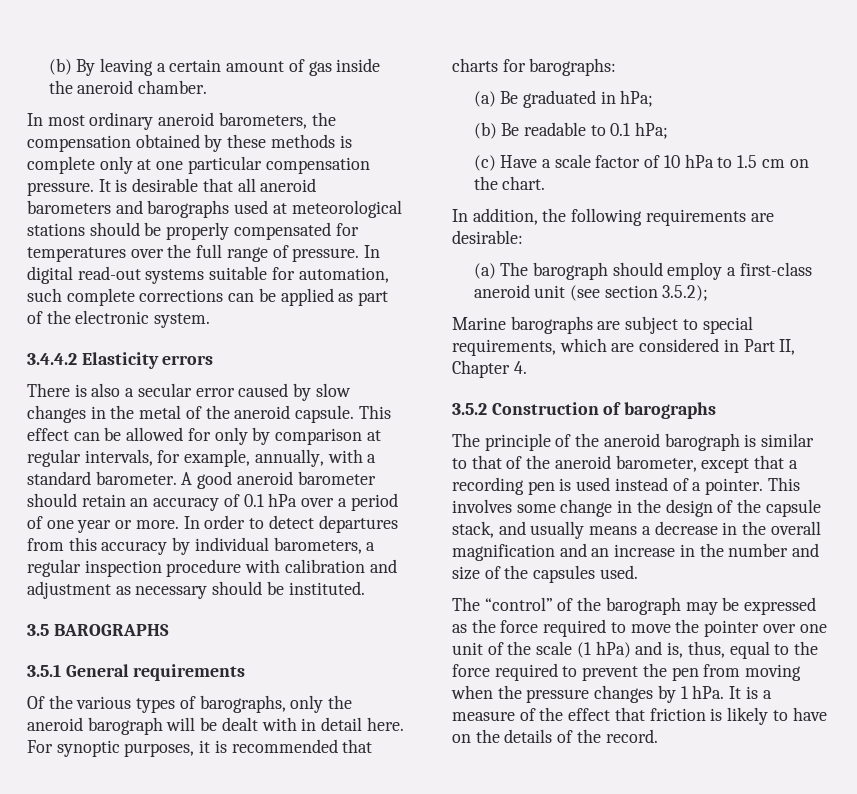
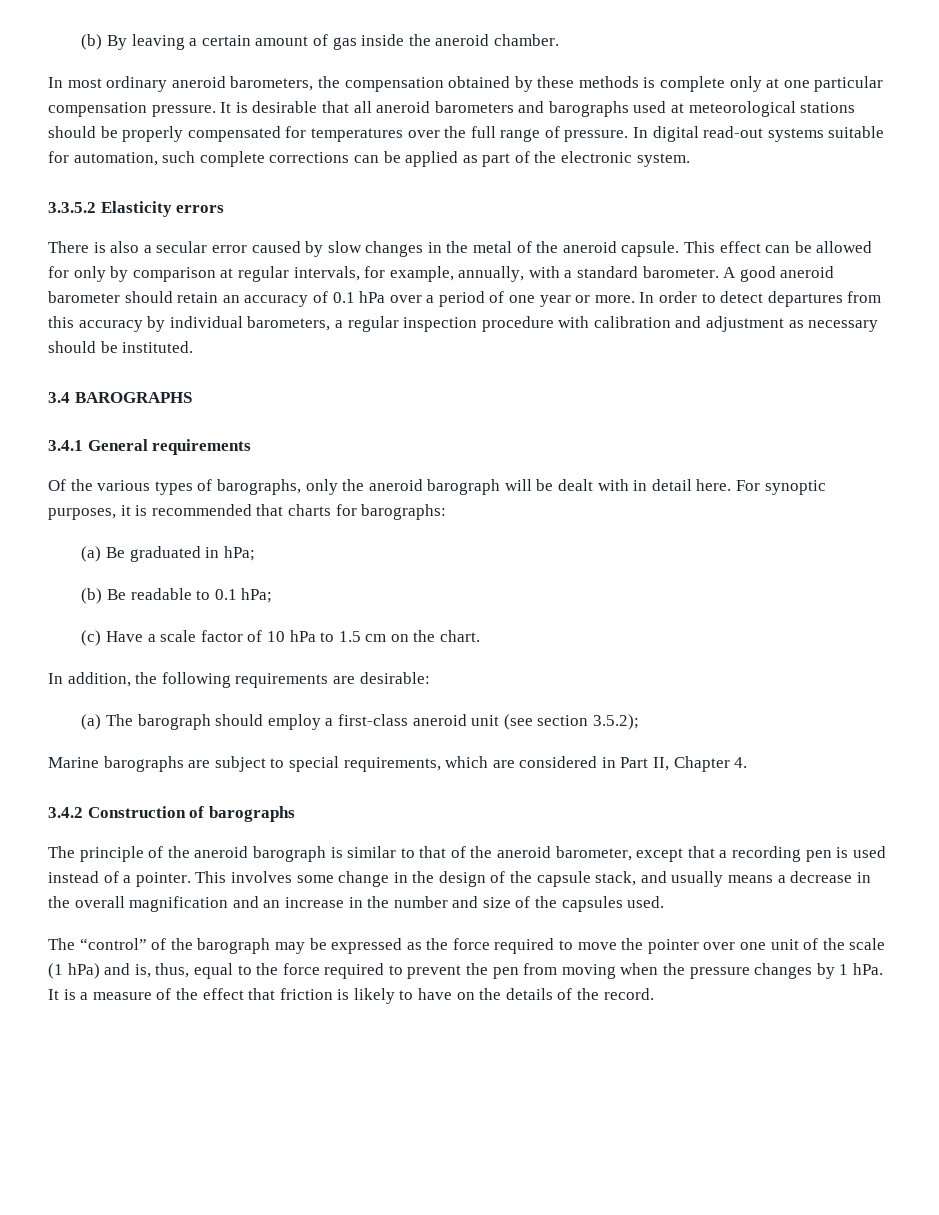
[27,353,77,365] 3.4.4.2 -> [48,202,96,213] 3.3.5.2
[27,624,49,636] 3.5 -> [48,392,70,403] 3.4
[27,664,61,677] 3.5.1 -> [48,440,83,451] 3.4.1
[452,403,487,415] 3.5.2 -> [48,807,83,818] 3.4.2

